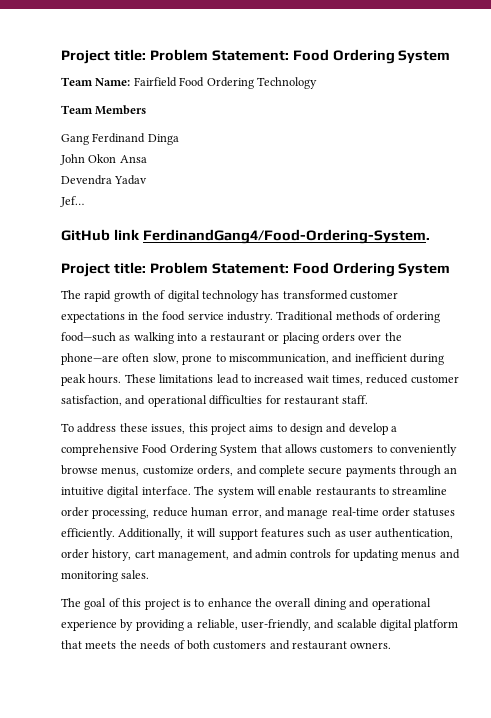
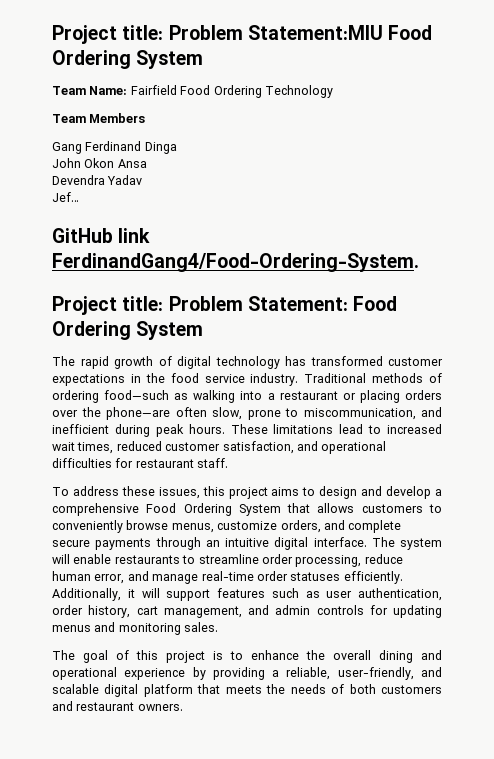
[61,49,289,64] Project title: Problem Statement: -> [52,25,383,44] Project title: Problem Statement:MIU

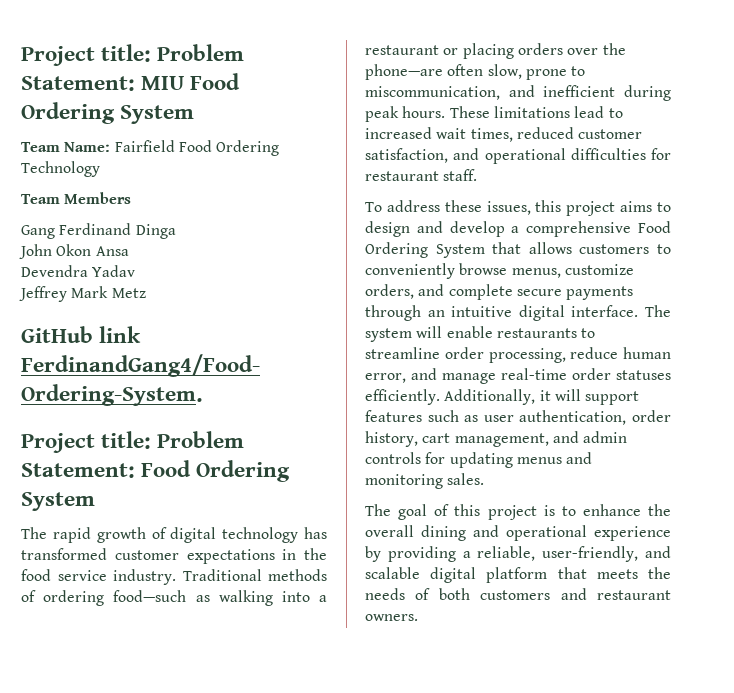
[52,25,383,44] Project title: Problem Statement:MIU -> [21,44,245,66] [21,76,185,91] Project title: Problem Statement: MIU
[52,192,79,202] Jef… -> [19,286,146,302] Jeffrey Mark Metz

